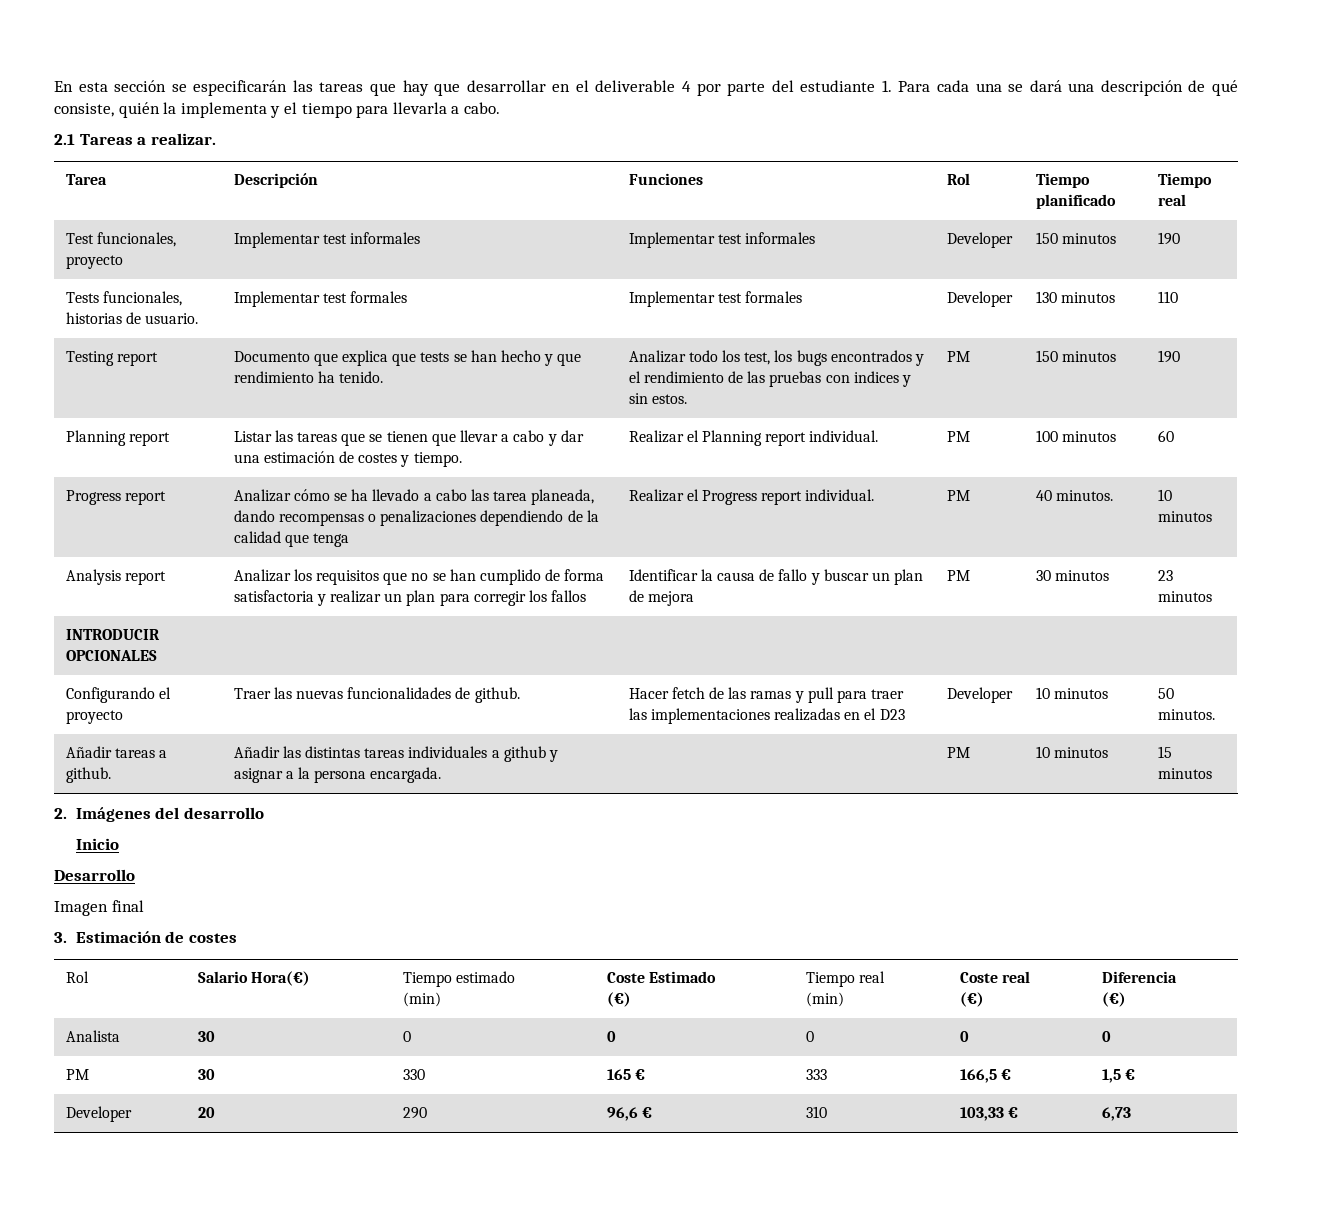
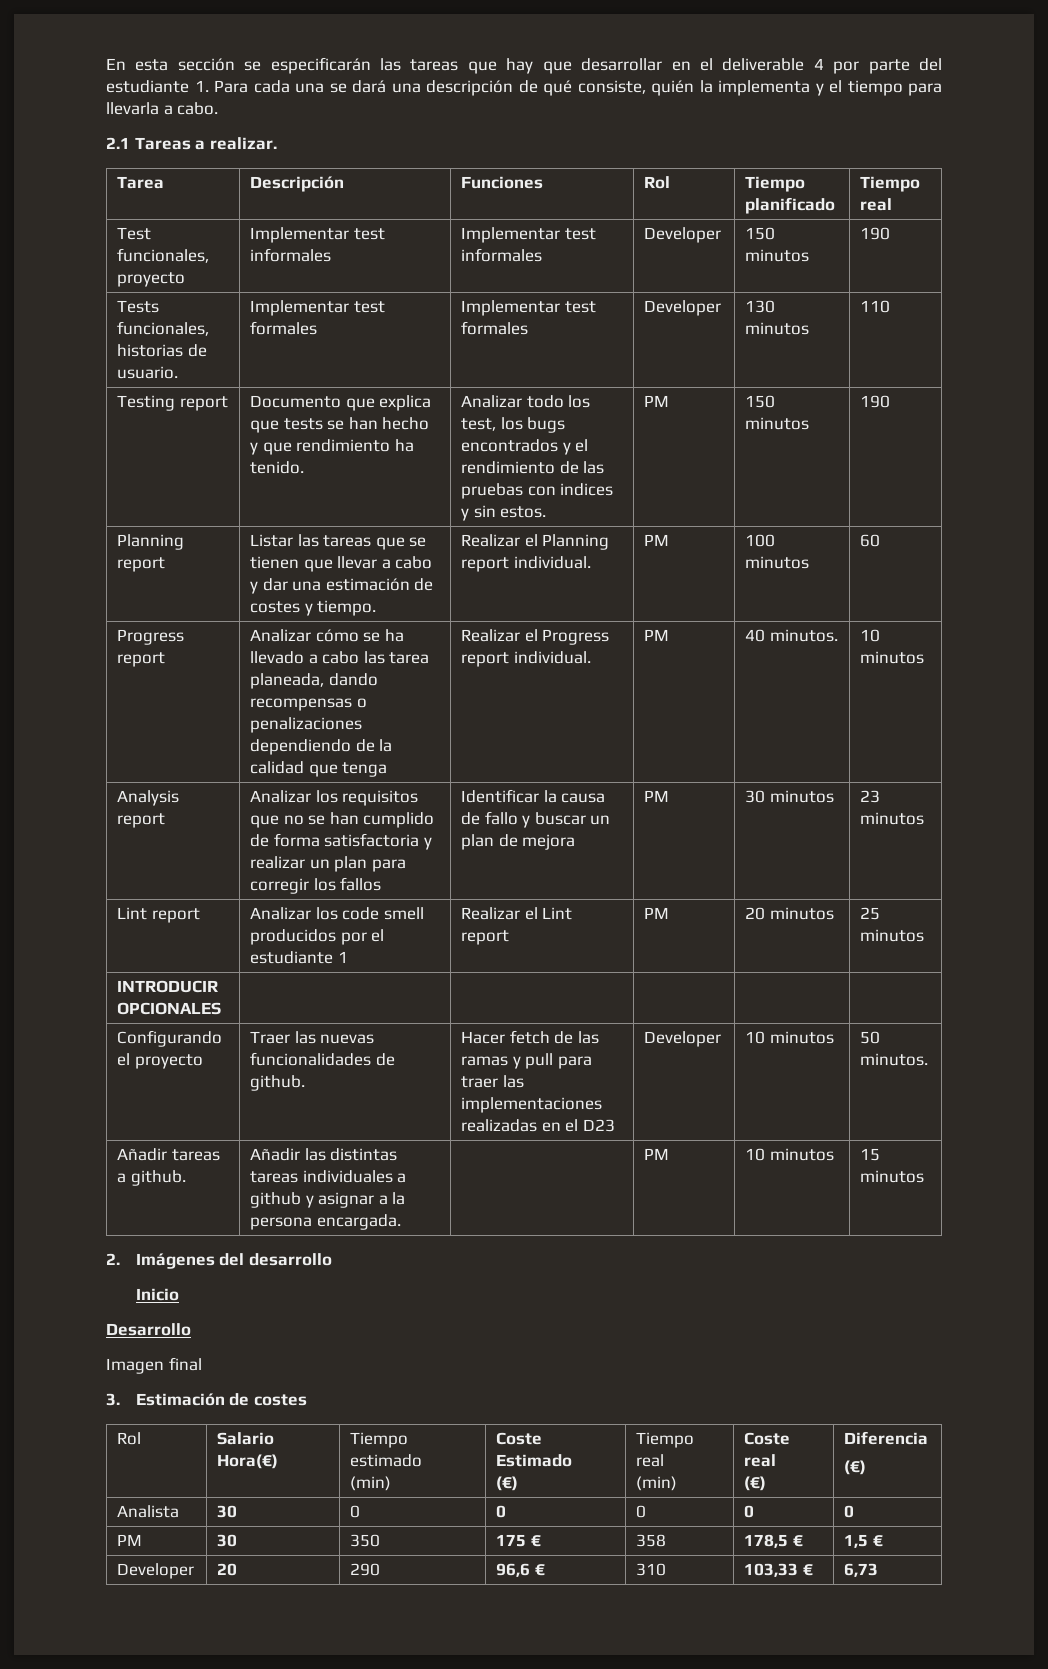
(1212, 596) none -> [117,907,200,923] [250,907,424,920] [250,929,385,945] [250,951,348,964] [461,907,573,920] [461,930,510,945] [644,907,670,919] [745,907,834,920] [860,907,881,920] [860,929,925,942] // Lint report | Analizar los code smell producidos por el estudiante 1 | Realizar el Lint report | PM | 20 minutos | 25 minutos
[402,1069,425,1080] [606,1069,645,1080] [805,1069,827,1080] [959,1069,997,1083] 330 | 165 € | 333 | 166,5 -> [350,1534,381,1547] [496,1534,541,1547] [636,1534,667,1547] [744,1534,789,1548] 350 | 175 € | 358 | 178,5

